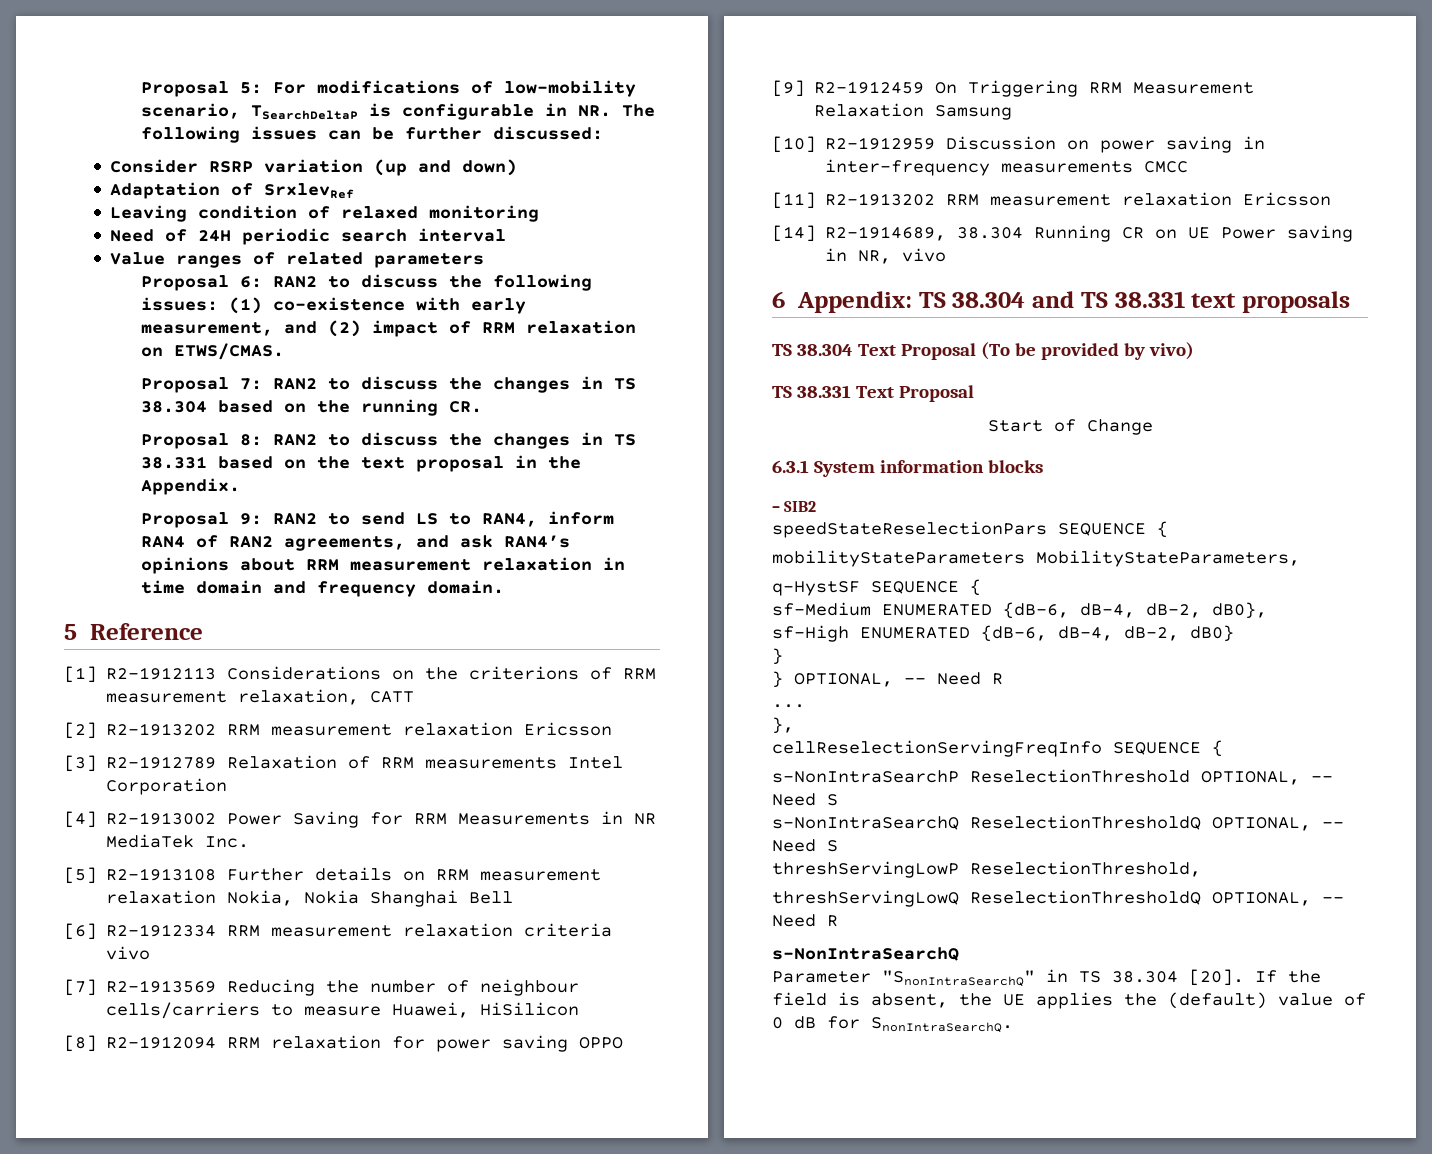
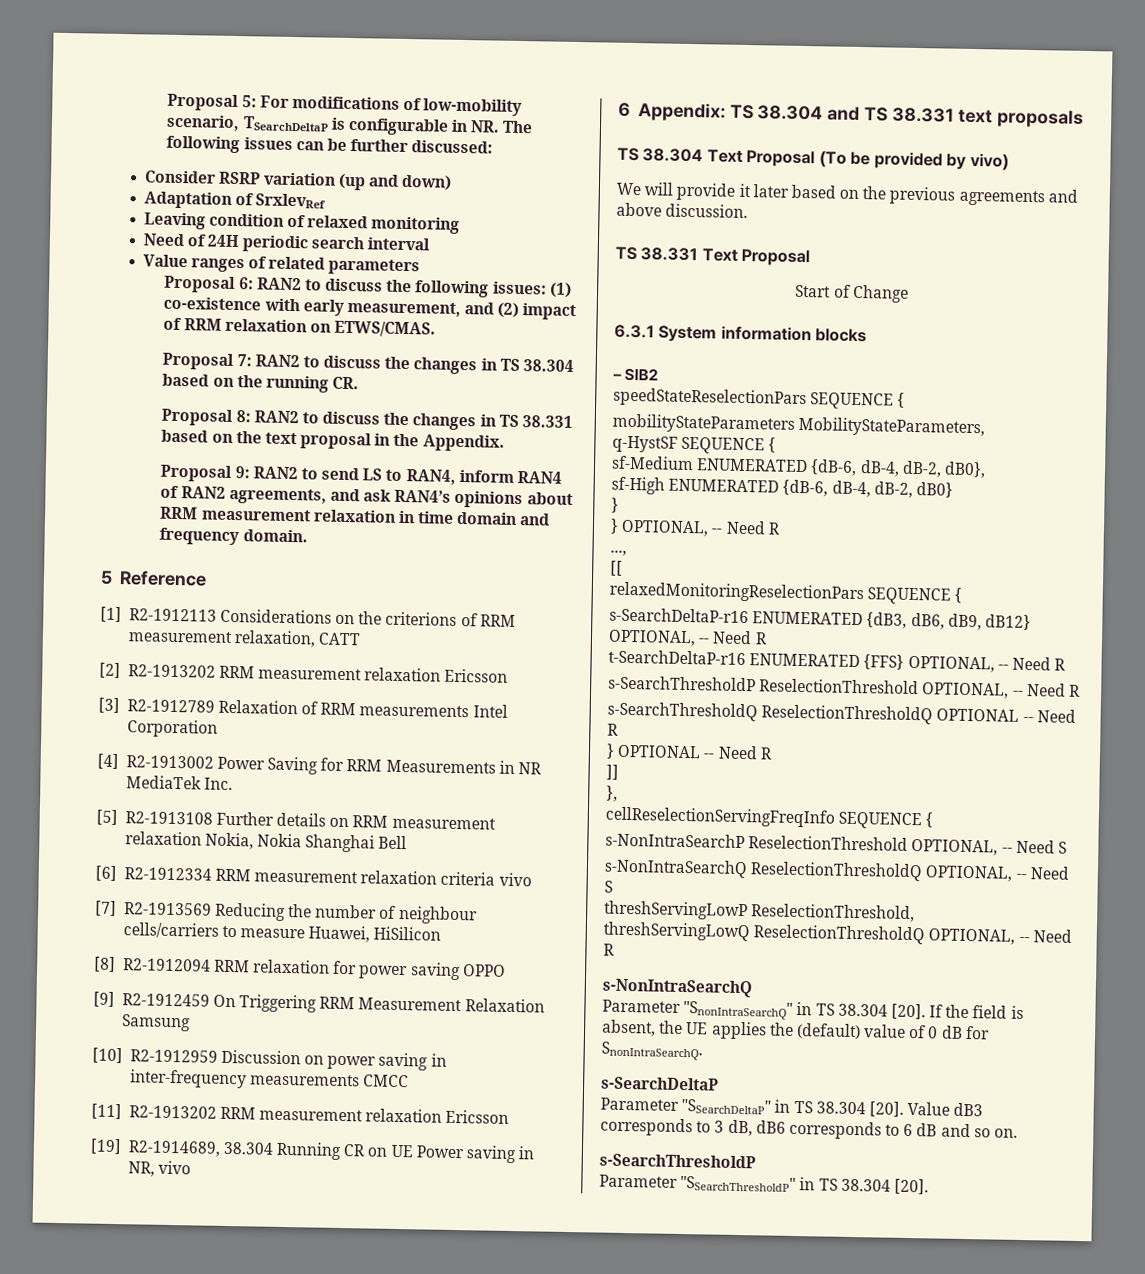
[772,225,816,242] [14] -> [90,1138,122,1155] [19]
(1194, 351) none -> [616,182,1078,207] [616,202,749,219] // We will provide it later based on the previous agreements and above discussion.
[772,704,805,708] ... -> [610,549,627,556] [610,560,623,576] [609,581,963,605] [609,607,1031,631] [608,629,768,647] [608,649,1067,673] [608,675,1081,699] [607,701,1076,725] [607,723,619,736] [606,743,773,760] [606,764,619,780] ..., // [[ // relaxedMonitoringReselectionPars SEQUENCE { // s-SearchDeltaP-r16 ENUMERATED {dB3, dB6, dB9, dB12} OPTIONAL, -- Need R // t-SearchDeltaP-r16 ENUMERATED {FFS} OPTIONAL, -- Need R // s-SearchThresholdP ReselectionThreshold OPTIONAL, -- Need R // s-SearchThresholdQ ReselectionThresholdQ OPTIONAL -- Need R // } OPTIONAL -- Need R // ]]
(1013, 1025) none -> [601,1076,719,1091] [600,1097,984,1117] [600,1117,1019,1140] [599,1153,756,1169] [599,1174,929,1195] // s-SearchDeltaP // Parameter "SSearchDeltaP" in TS 38.304 [20]. Value dB3 corresponds to 3 dB, dB6 corresponds to 6 dB and so on. // s-SearchThresholdP // Parameter "SSearchThresholdP" in TS 38.304 [20].

